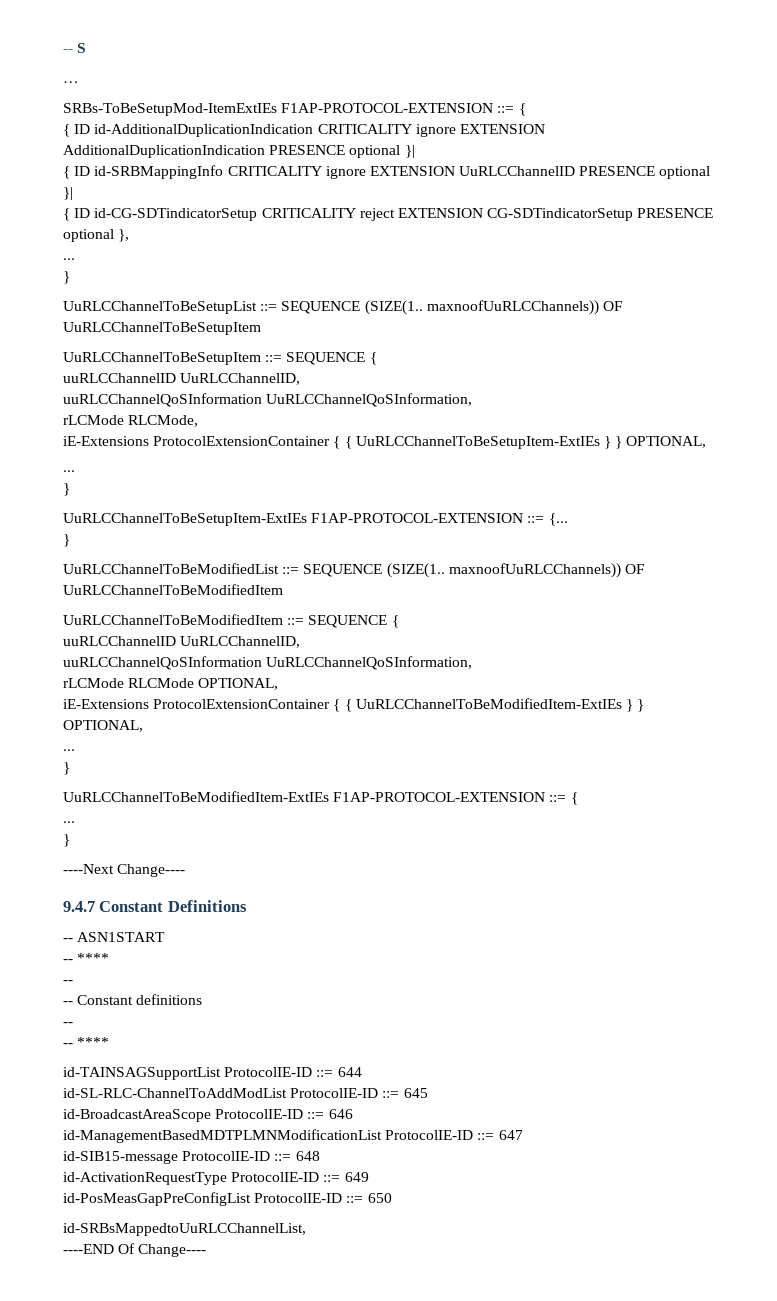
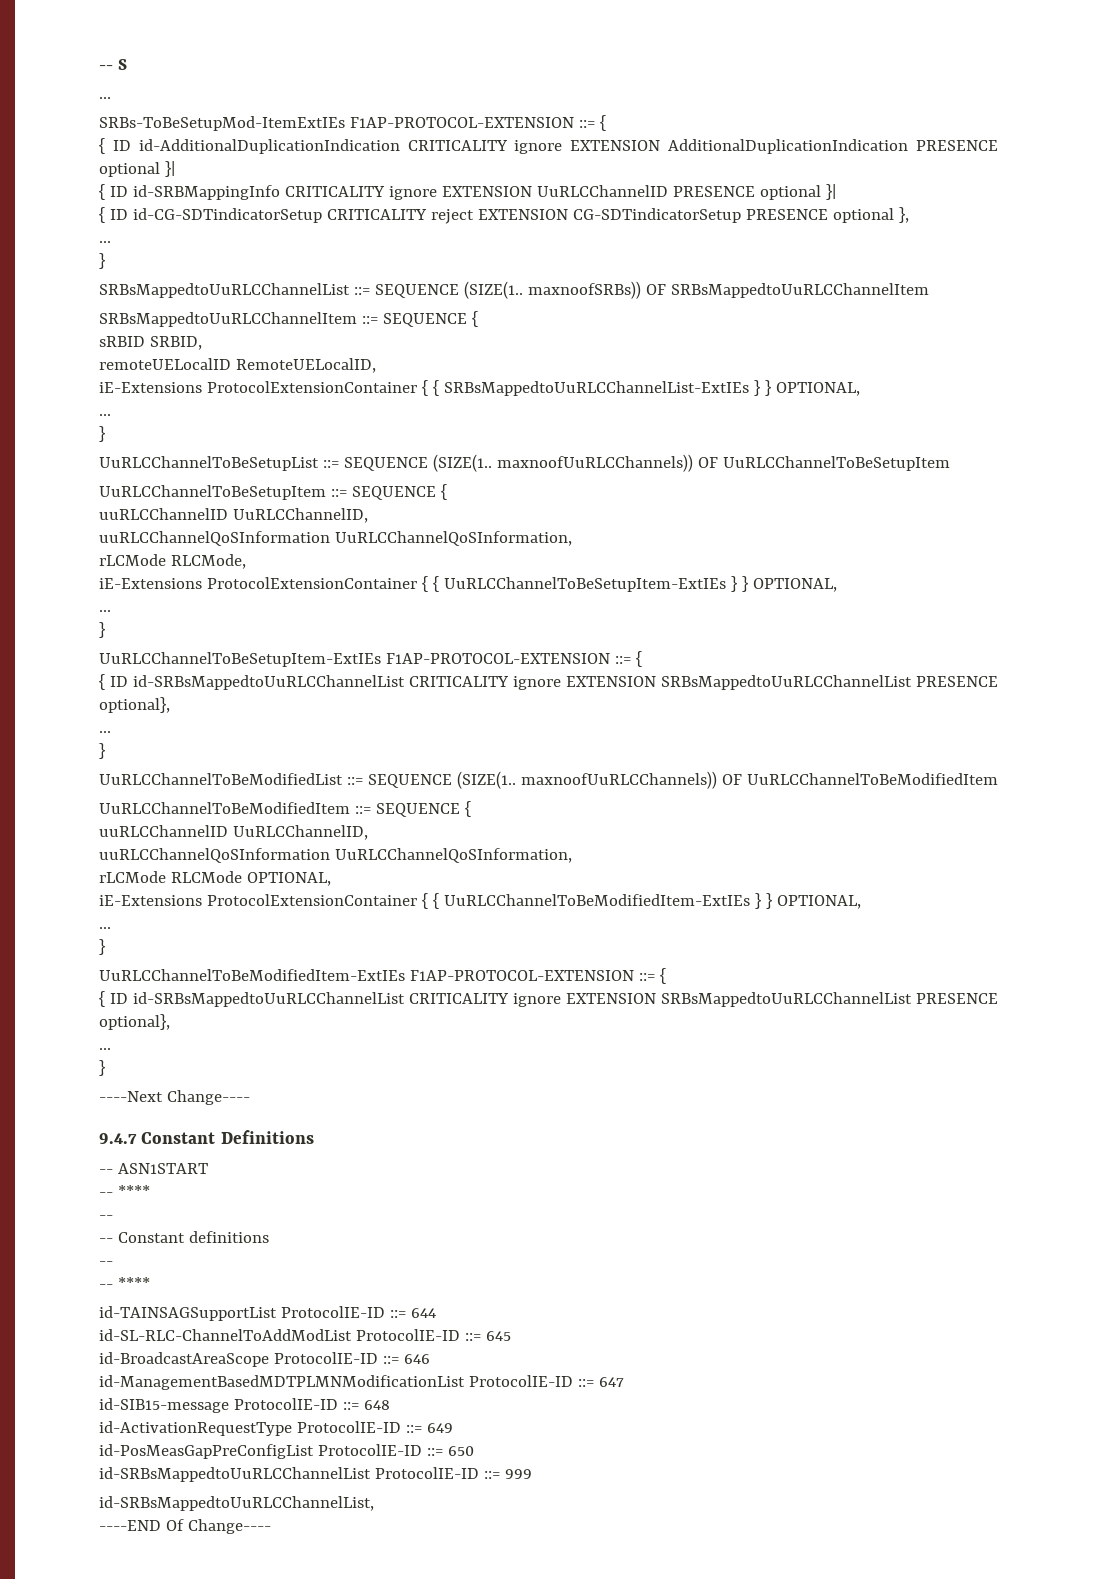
(70, 277) none -> [99,281,929,299] [99,311,478,327] [99,336,202,350] [99,358,376,373] [99,380,860,396] [99,414,111,416] [99,426,105,442] // SRBsMappedtoUuRLCChannelList ::= SEQUENCE (SIZE(1.. maxnoofSRBs)) OF SRBsMappedtoUuRLCChannelItem // SRBsMappedtoUuRLCChannelItem ::= SEQUENCE { // sRBID SRBID, // remoteUELocalID RemoteUELocalID, // iE-Extensions ProtocolExtensionContainer { { SRBsMappedtoUuRLCChannelList-ExtIEs } } OPTIONAL, // ... // }
[548,513,568,526] {... -> [635,651,642,667] [99,674,998,690] [99,697,170,713] [99,731,111,733] { // { ID id-SRBsMappedtoUuRLCChannelList CRITICALITY ignore EXTENSION SRBsMappedtoUuRLCChannelList PRESENCE optional}, // ...
(578, 798) none -> [99,991,998,1007] [99,1014,170,1030] // { ID id-SRBsMappedtoUuRLCChannelList CRITICALITY ignore EXTENSION SRBsMappedtoUuRLCChannelList PRESENCE optional},
(392, 1198) none -> [99,1467,532,1482] // id-SRBsMappedtoUuRLCChannelList ProtocolIE-ID ::= 999

